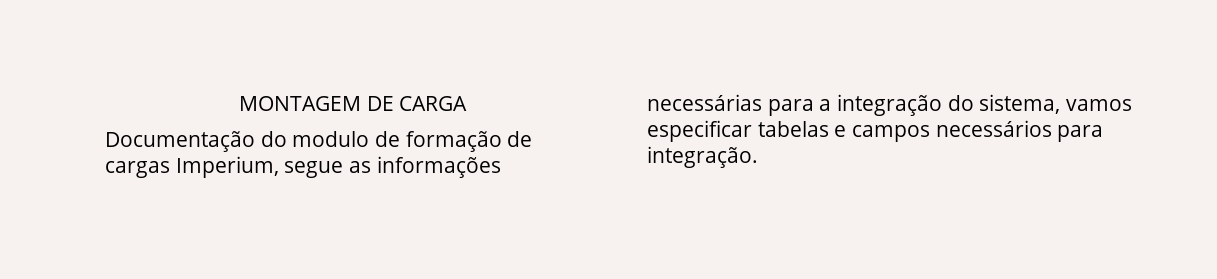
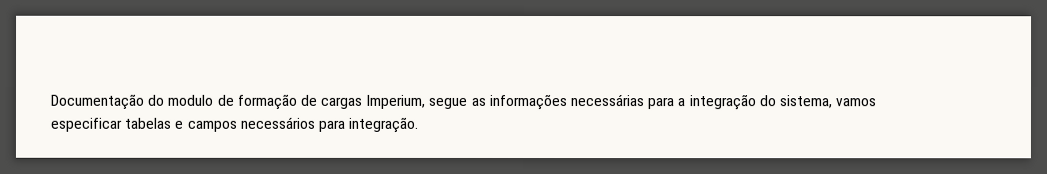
[238,96,468,111] MONTAGEM DE CARGA // -> (50, 101) none

